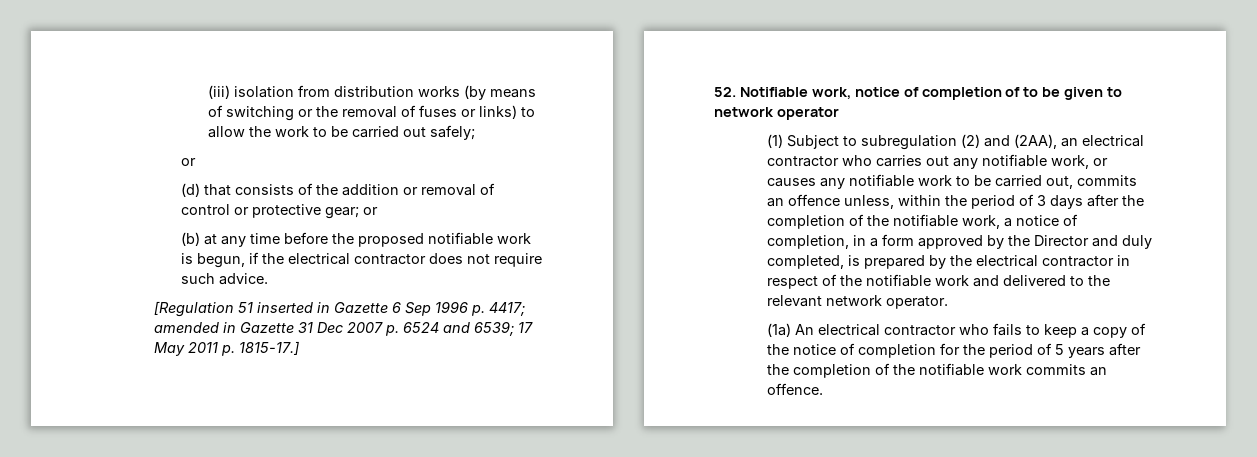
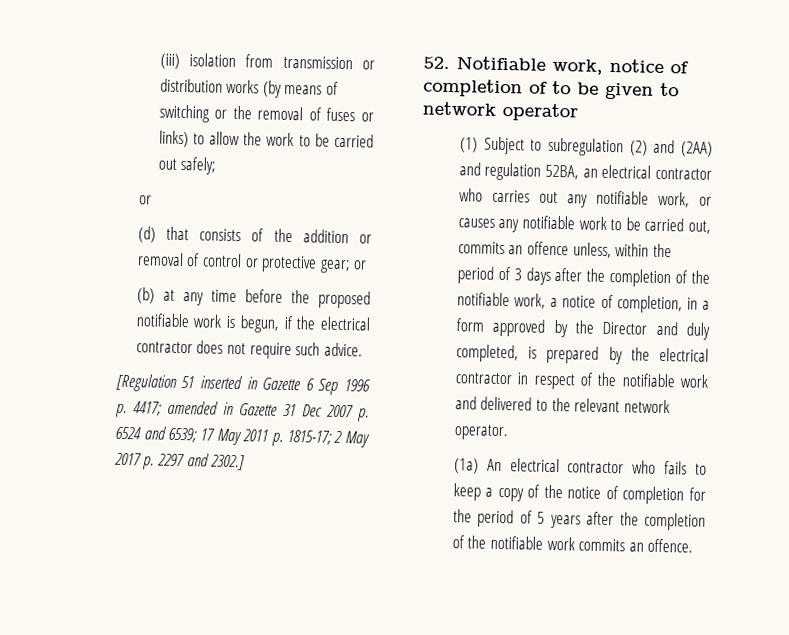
(330, 91) none -> [282,55,375,70] transmission or
[239,341,300,355] 1815-17.] -> [286,430,370,448] [113,452,246,471] 1815-17; 2 May 2017 p. 2297 and 2302.]
[1014,134,1058,149] (2AA), -> [681,141,713,157] [458,162,580,181] (2AA) and regulation 52BA,

